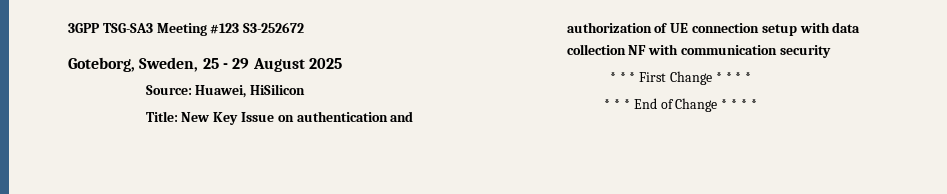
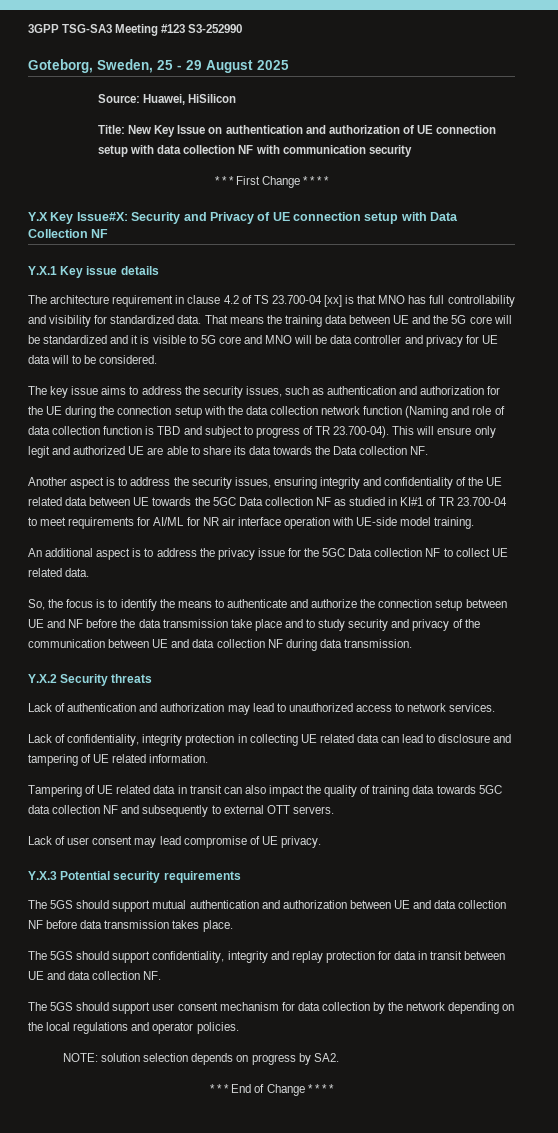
[243,22,305,33] S3-252672 -> [188,24,243,33] S3-252990
(752, 77) none -> [28,212,459,224] [28,229,109,238] [28,266,159,278] [28,295,515,307] [28,315,512,327] [28,335,498,347] [28,355,158,364] [28,386,501,398] [28,406,505,418] [28,426,496,438] [28,446,429,458] [28,477,503,489] [28,497,507,506] [28,517,475,529] [28,548,508,560] [28,568,90,577] [28,599,507,611] [28,619,480,631] [28,639,412,651] [28,674,153,686] [28,703,496,715] [28,734,512,746] [28,754,209,766] [28,785,502,797] [28,805,334,817] [28,836,321,848] [28,871,241,883] [28,900,507,912] [28,920,233,932] [28,951,506,963] [28,971,162,980] [28,1002,515,1014] [28,1022,239,1034] [63,1053,339,1065] // Y.X Key Issue#X: Security and Privacy of UE connection setup with Data Collection NF // Y.X.1 Key issue details // The architecture requirement in clause 4.2 of TS 23.700-04 [xx] is that MNO has full controllability and visibility for standardized data. That means the training data between UE and the 5G core will be standardized and it is visible to 5G core and MNO will be data controller and privacy for UE data will to be considered. // The key issue aims to address the security issues, such as authentication and authorization for the UE during the connection setup with the data collection network function (Naming and role of data collection function is TBD and subject to progress of TR 23.700-04). This will ensure only legit and authorized UE are able to share its data towards the Data collection NF. // Another aspect is to address the security issues, ensuring integrity and confidentiality of the UE related data between UE towards the 5GC Data collection NF as studied in KI#1 of TR 23.700-04 to meet requirements for AI/ML for NR air interface operation with UE-side model training. // An additional aspect is to address the privacy issue for the 5GC Data collection NF to collect UE related data. // So, the focus is to identify the means to authenticate and authorize the connection setup between UE and NF before the data transmission take place and to study security and privacy of the communication between UE and data collection NF during data transmission. // Y.X.2 Security threats // Lack of authentication and authorization may lead to unauthorized access to network services. // Lack of confidentiality, integrity protection in collecting UE related data can lead to disclosure and tampering of UE related information. // Tampering of UE related data in transit can also impact the quality of training data towards 5GC data collection NF and subsequently to external OTT servers. // Lack of user consent may lead compromise of UE privacy. // Y.X.3 Potential security requirements // The 5GS should support mutual authentication and authorization between UE and data collection NF before data transmission takes place. // The 5GS should support confidentiality, integrity and replay protection for data in transit between UE and data collection NF. // The 5GS should support user consent mechanism for data collection by the network depending on the local regulations and operator policies. // NOTE: solution selection depends on progress by SA2.

